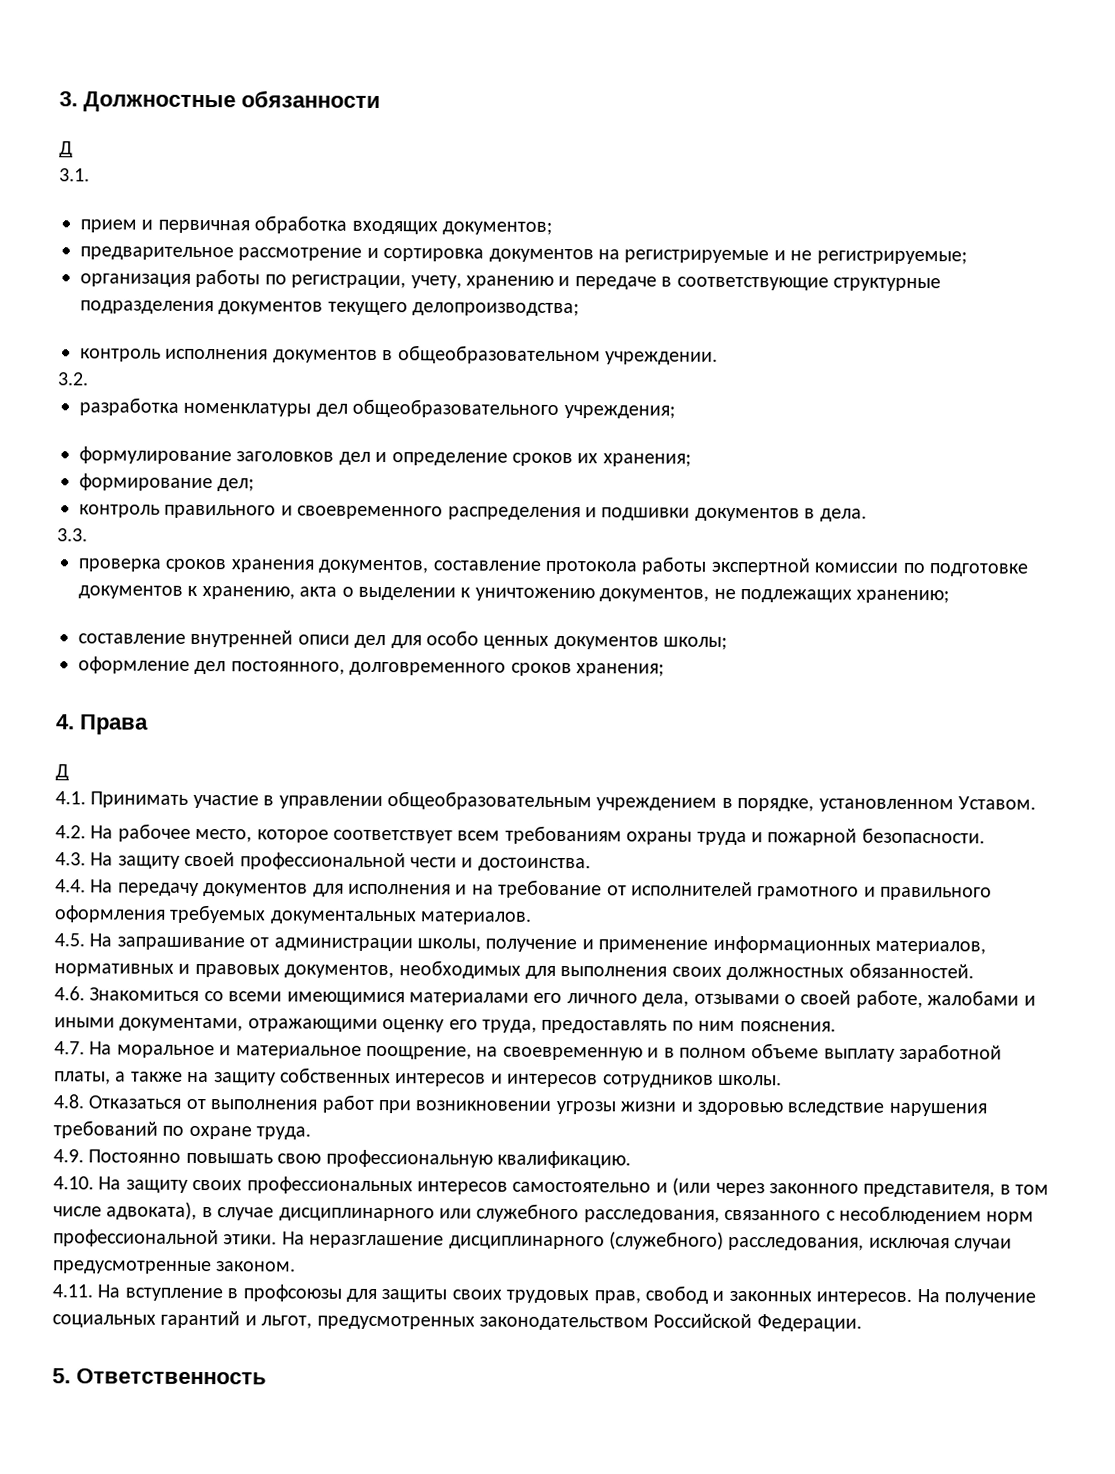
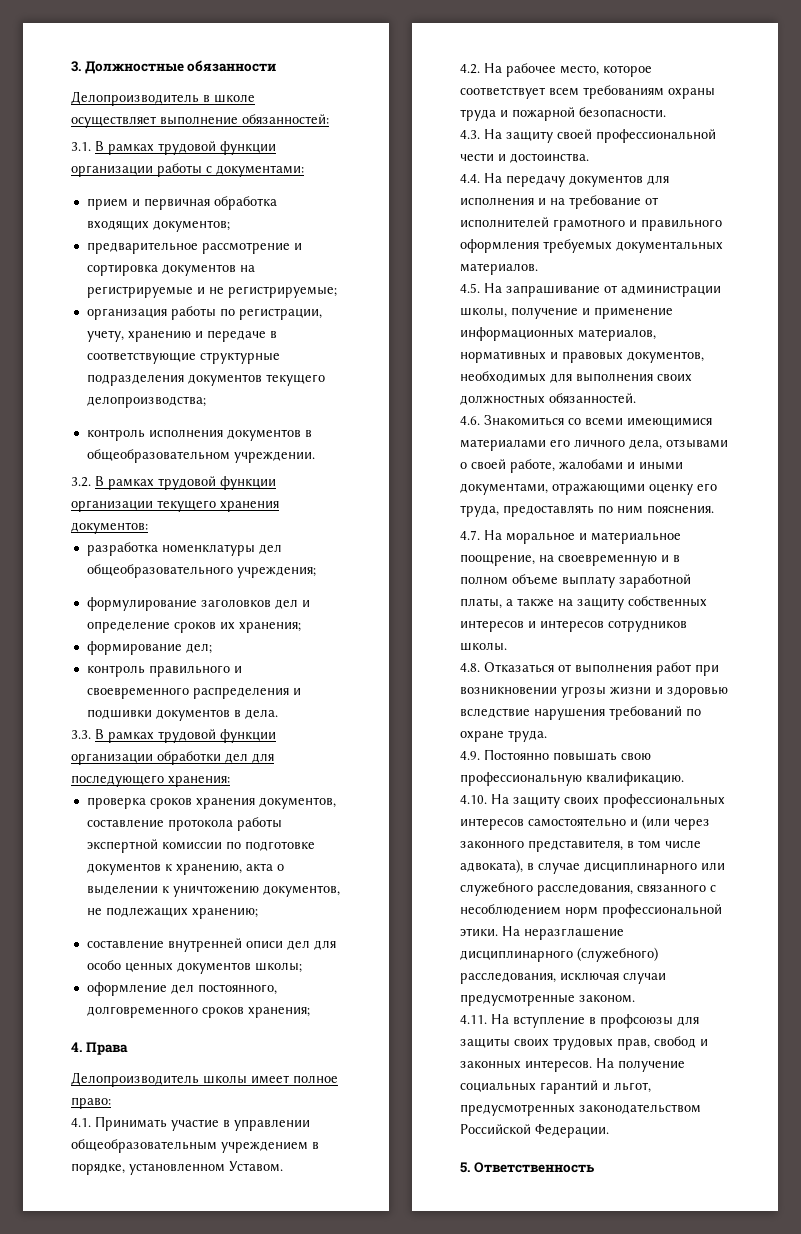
[59,141,73,158] [59,168,90,182] Д // 3.1. -> [71,91,255,106] [71,114,329,128] [71,141,276,155] [71,163,304,177] Делопроизводитель в школе осуществляет выполнение обязанностей: // 3.1. В рамках трудовой функции организации работы с документами:
(89, 379) none -> [95,476,276,490] [71,500,279,512] [71,522,148,534] В рамках трудовой функции организации текущего хранения документов:
(88, 535) none -> [95,729,276,743] [71,751,274,765] [71,775,230,787] В рамках трудовой функции организации обработки дел для последующего хранения:
[55,764,69,781] Д -> [71,1072,338,1087] [71,1097,111,1109] Делопроизводитель школы имеет полное право:

